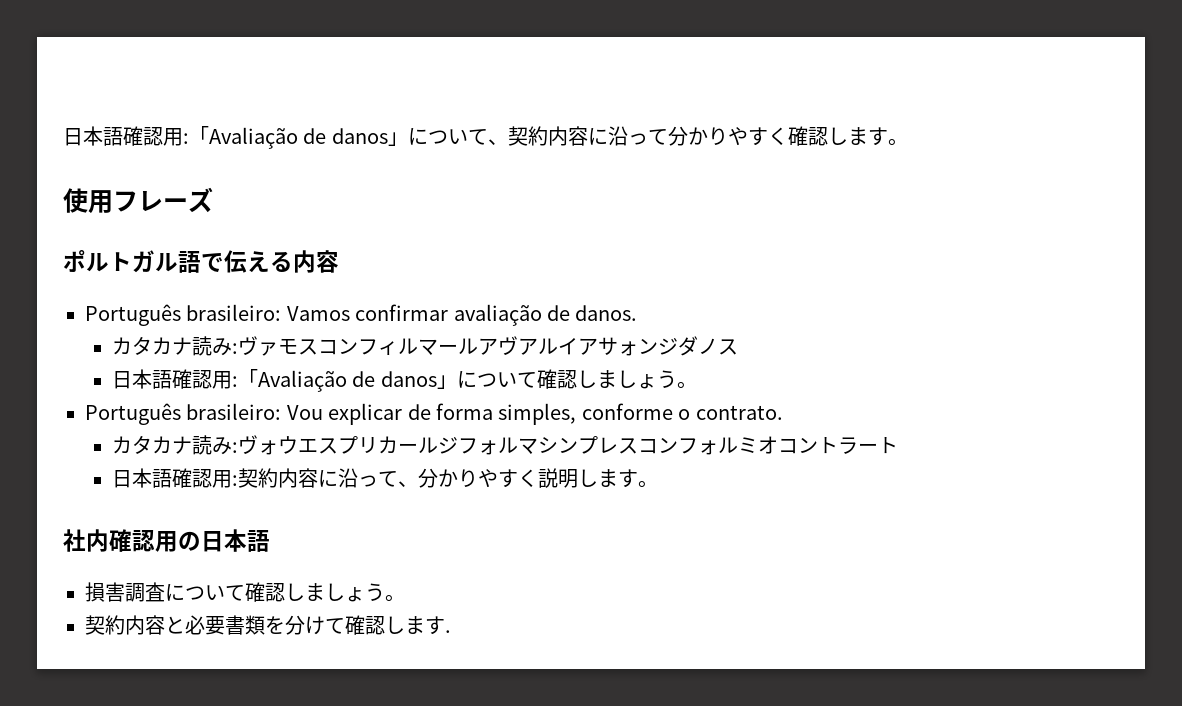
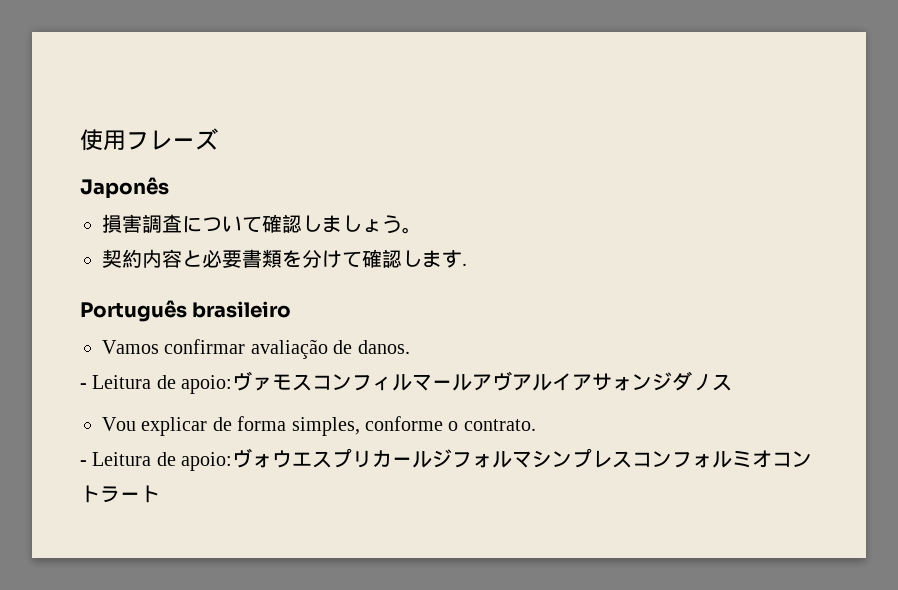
[63,126,908,149] [63,187,213,214] [63,250,339,273] [85,304,638,326] [111,336,738,356] [111,369,697,392] [85,403,783,425] [111,435,898,455] [111,468,658,488] [63,529,270,552] 日本語確認用:「Avaliação de danos」について、契約内容に沿って分かりやすく確認します。 // 使用フレーズ // ポルトガル語で伝える内容 // Português brasileiro: Vamos confirmar avaliação de danos. // カタカナ読み:ヴァモスコンフィルマールアヴアルイアサォンジダノス // 日本語確認用:「Avaliação de danos」について確認しましょう。 // Português brasileiro: Vou explicar de forma simples, conforme o contrato. // カタカナ読み:ヴォウエスプリカールジフォルマシンプレスコンフォルミオコントラート // 日本語確認用:契約内容に沿って、分かりやすく説明します。 // 社内確認用の日本語 -> [80,128,218,151] [80,177,169,199] 使用フレーズ // Japonês
(451, 631) none -> [80,300,292,322] [102,339,410,359] [80,371,733,394] [102,416,536,436] [80,448,813,471] [80,485,160,503] // Português brasileiro // Vamos confirmar avaliação de danos. // - Leitura de apoio:ヴァモスコンフィルマールアヴアルイアサォンジダノス // Vou explicar de forma simples, conforme o contrato. // - Leitura de apoio:ヴォウエスプリカールジフォルマシンプレスコンフォルミオコントラート

